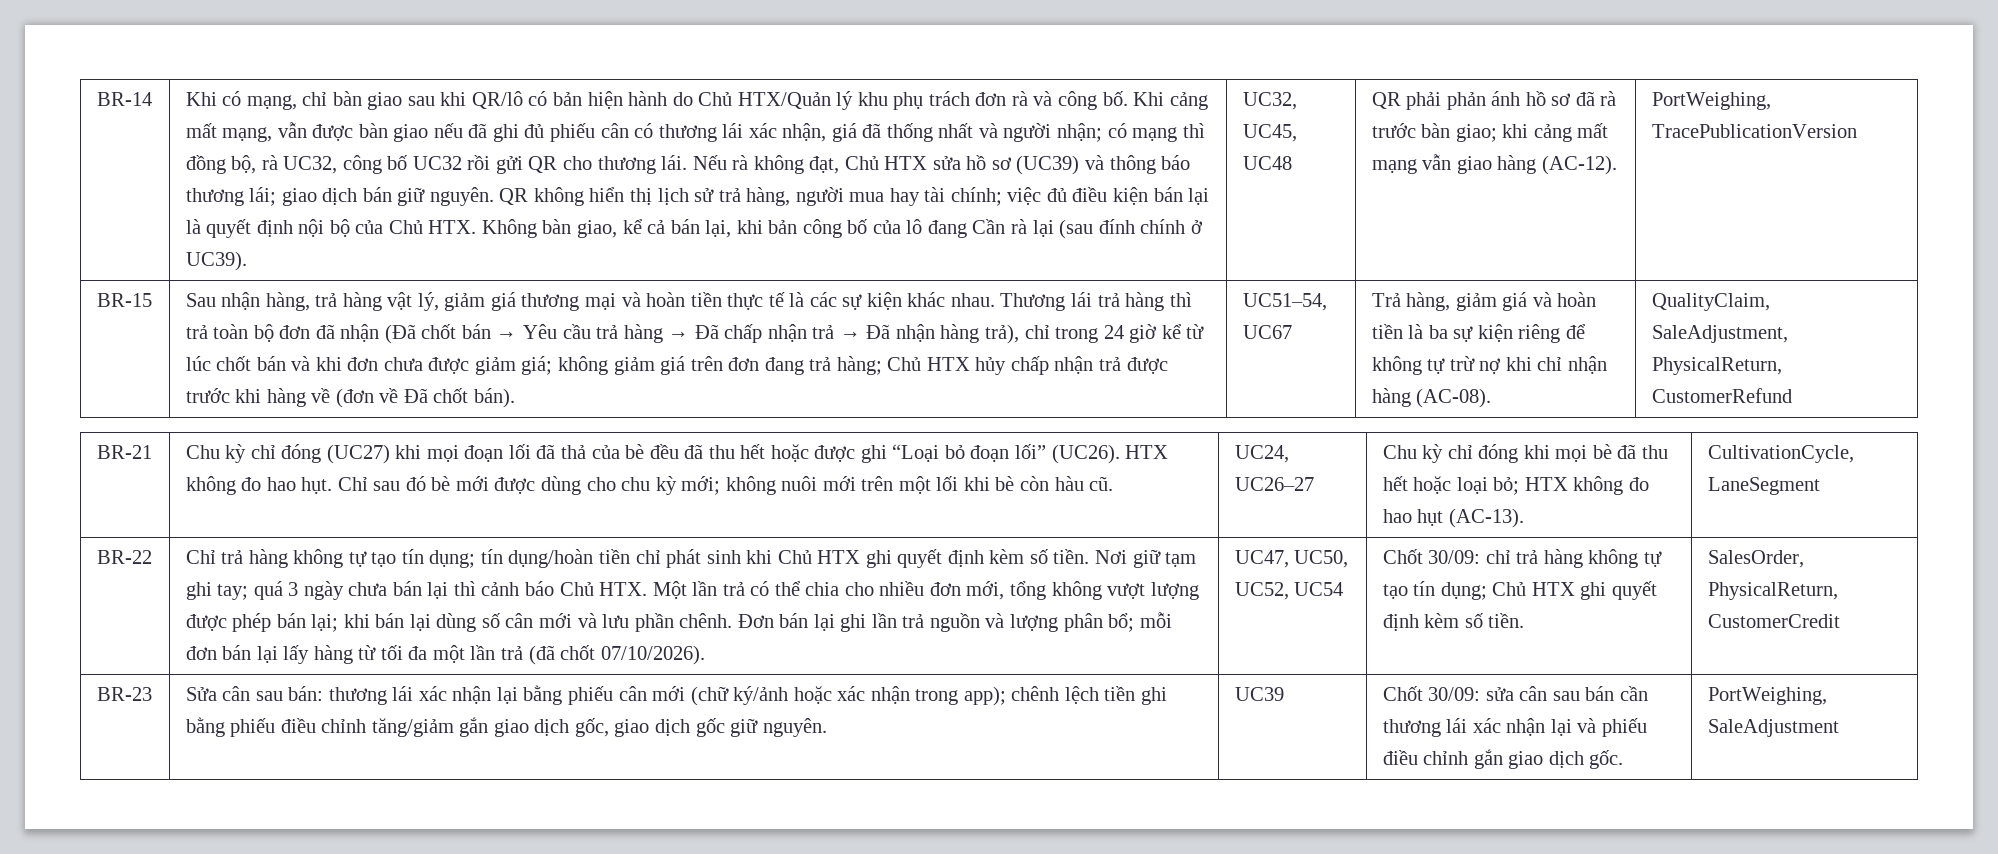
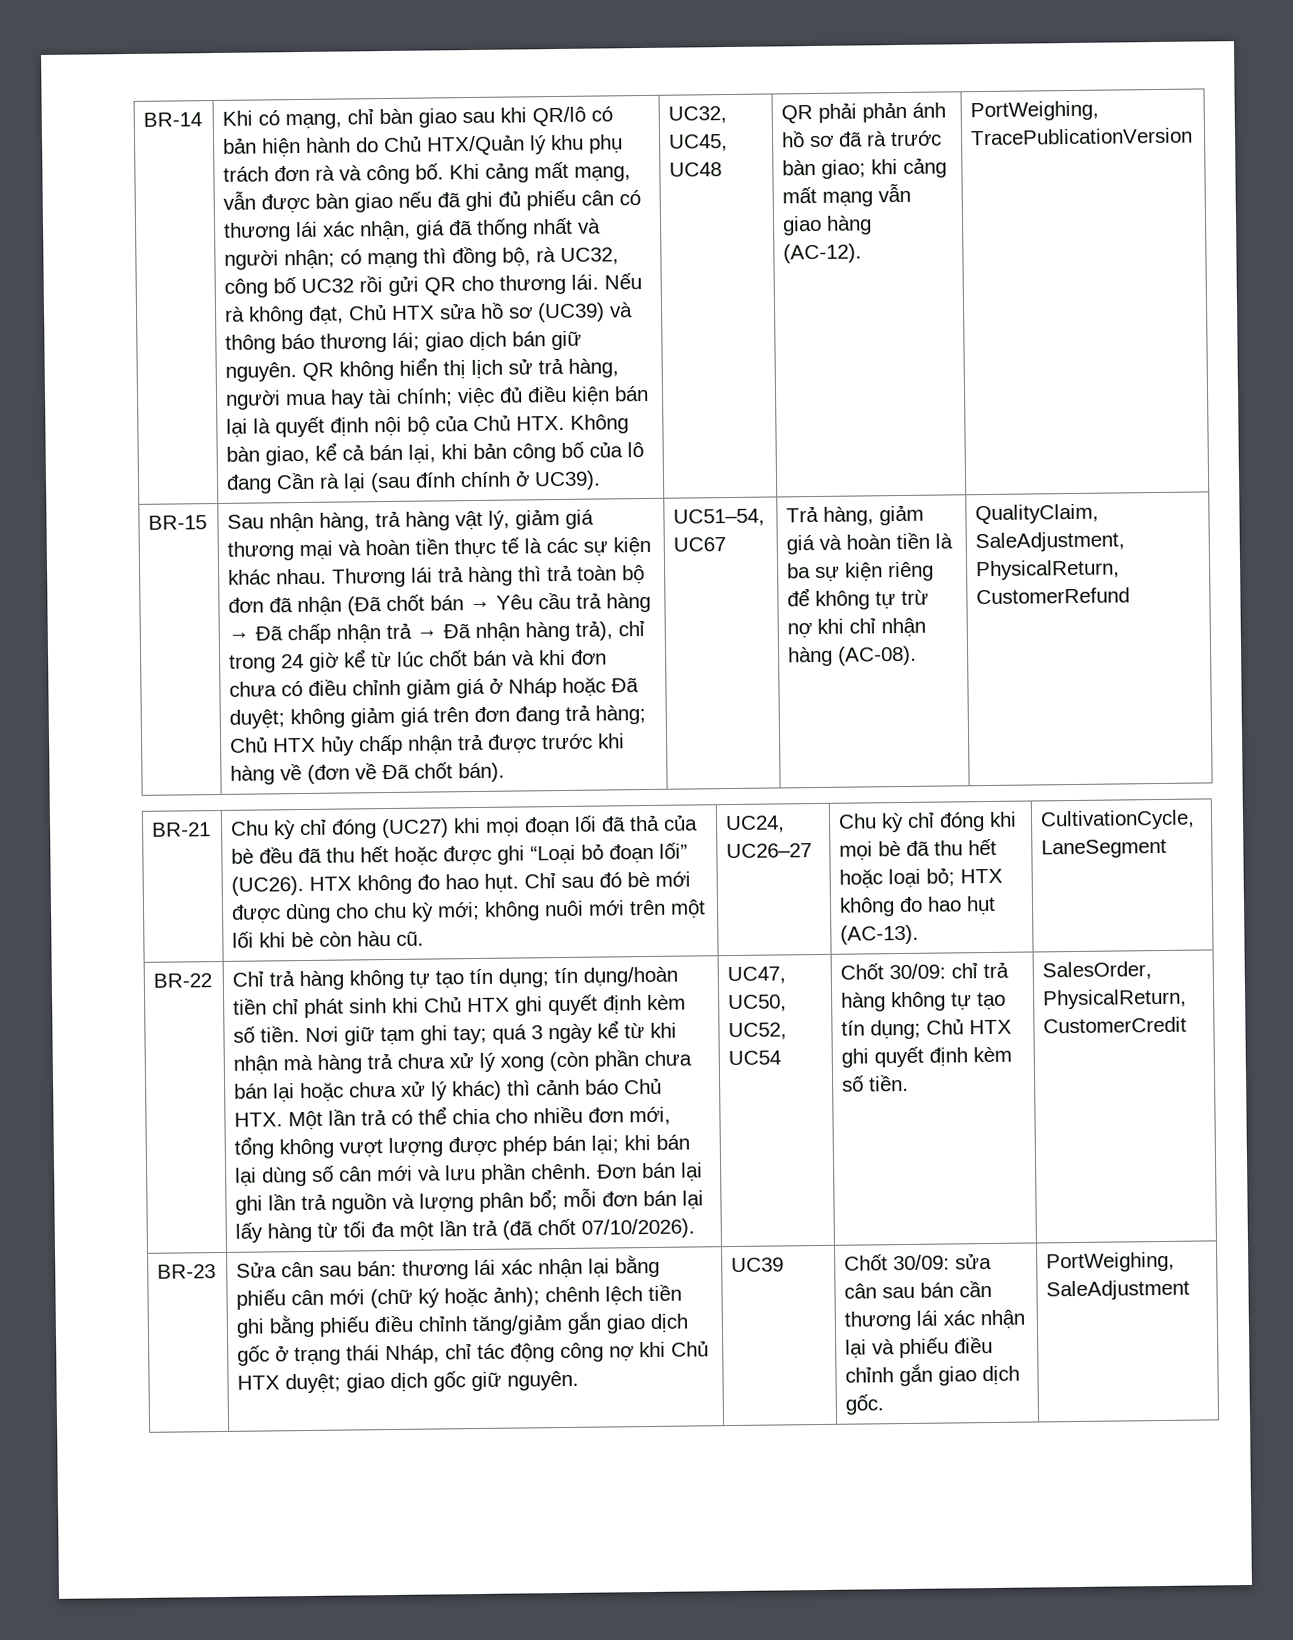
[428,356,553,375] được giảm giá; -> [281,677,640,699] [229,709,286,729] có điều chỉnh giảm giá ở Nháp hoặc Đã duyệt;
[348,581,449,599] chưa bán lại -> [597,1020,678,1039] [233,1050,693,1075] [234,1080,503,1103] kể từ khi nhận mà hàng trả chưa xử lý xong (còn phần chưa bán lại hoặc chưa xử lý khác)
[733,686,1006,706] ký/ảnh hoặc xác nhận trong app); -> [418,1286,541,1308] ký hoặc ảnh);
[574,718,609,737] gốc, -> [237,1340,710,1366] [237,1373,342,1394] gốc ở trạng thái Nháp, chỉ tác động công nợ khi Chủ HTX duyệt;

